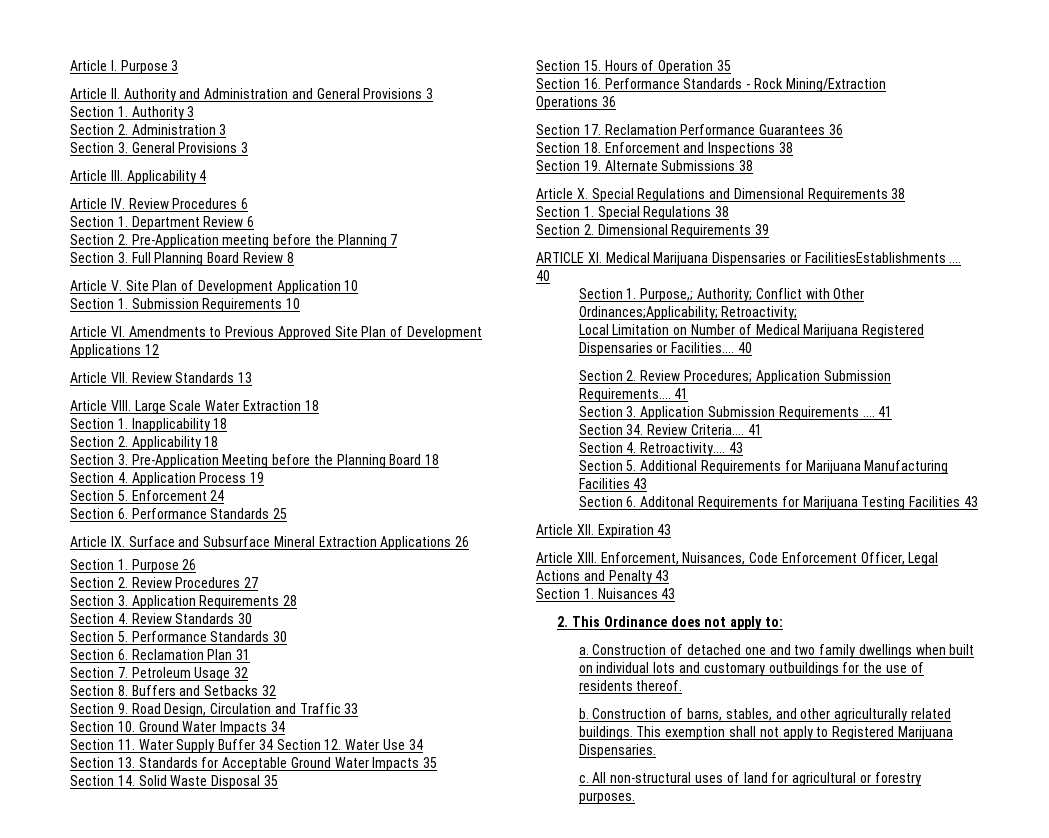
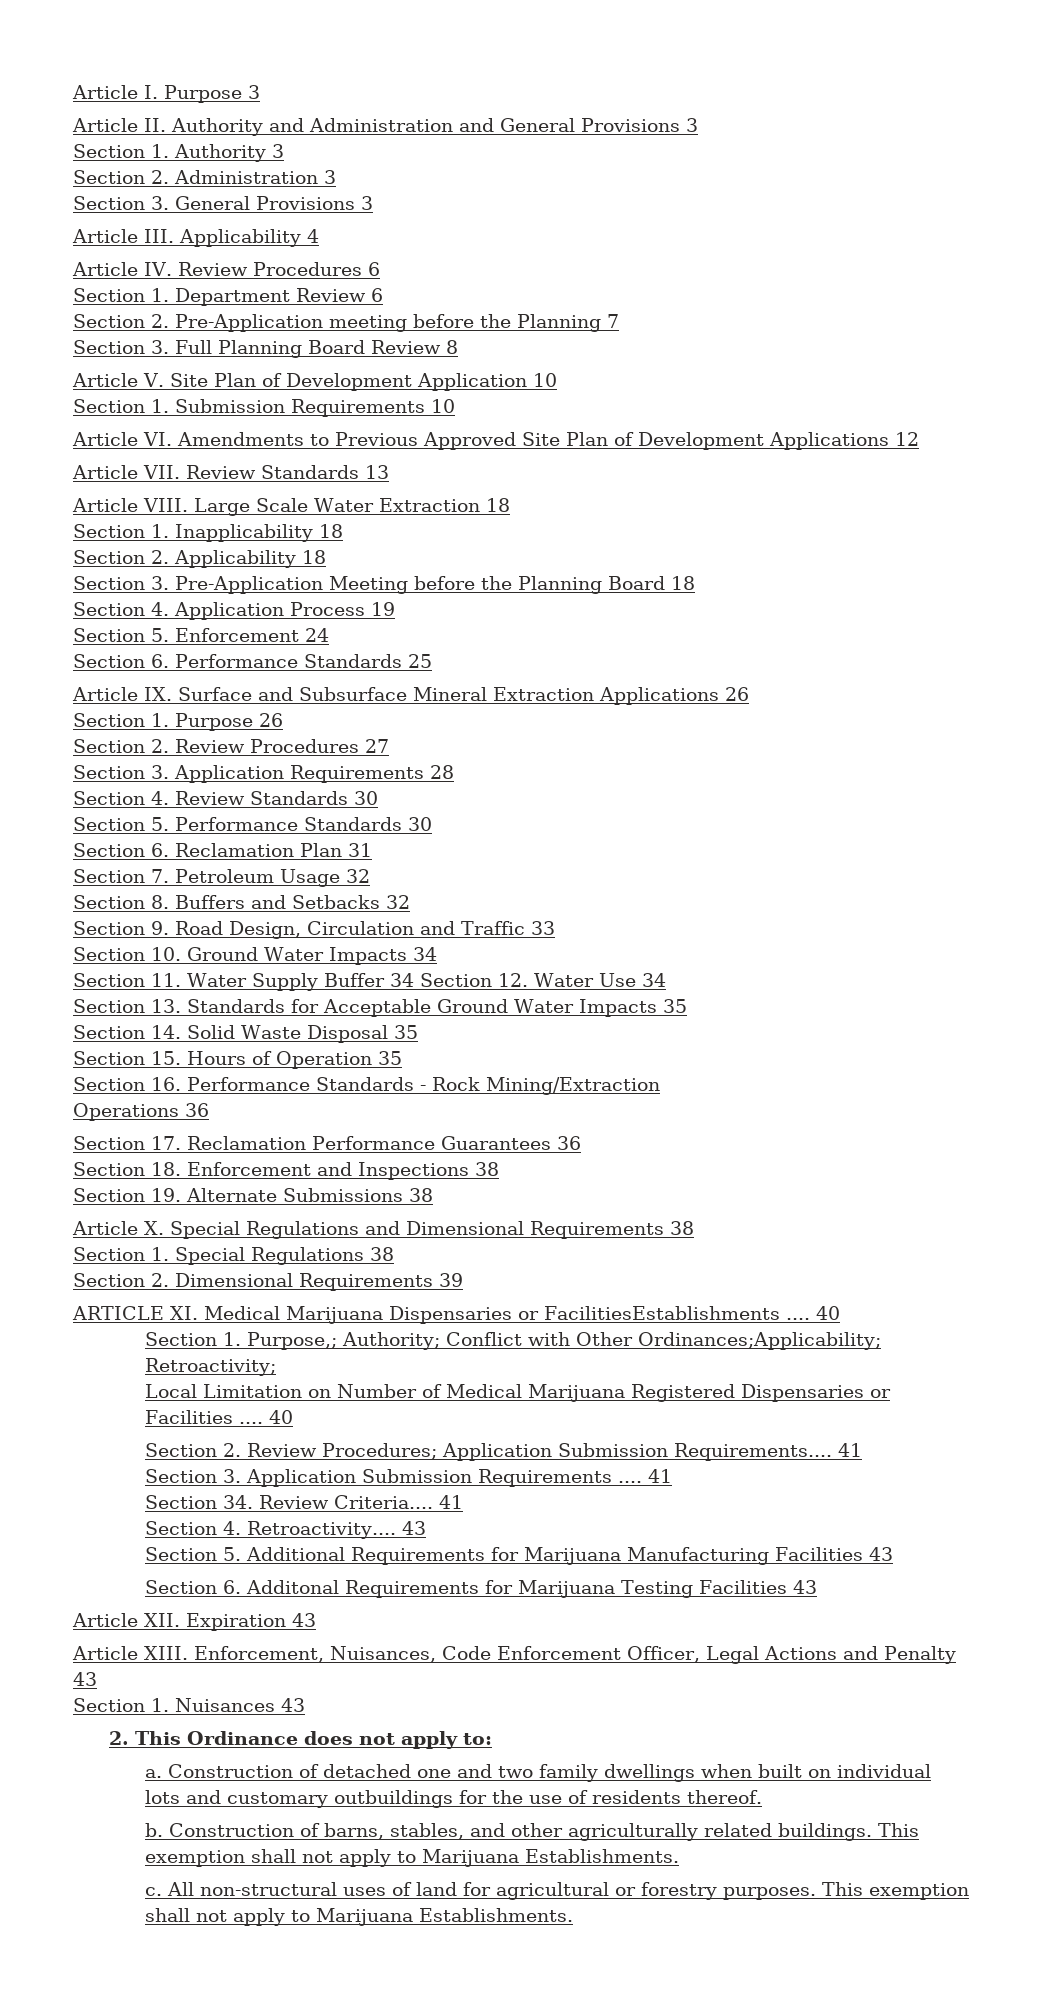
[671,342,735,353] Facilities.... -> [145,1410,264,1424] Facilities ....
[832,726,953,740] [578,744,656,758] Registered Marijuana Dispensaries. -> [422,1849,680,1867] Marijuana Establishments.
(635, 798) none -> [822,1882,970,1900] [145,1908,574,1926] This exemption shall not apply to Marijuana Establishments.

